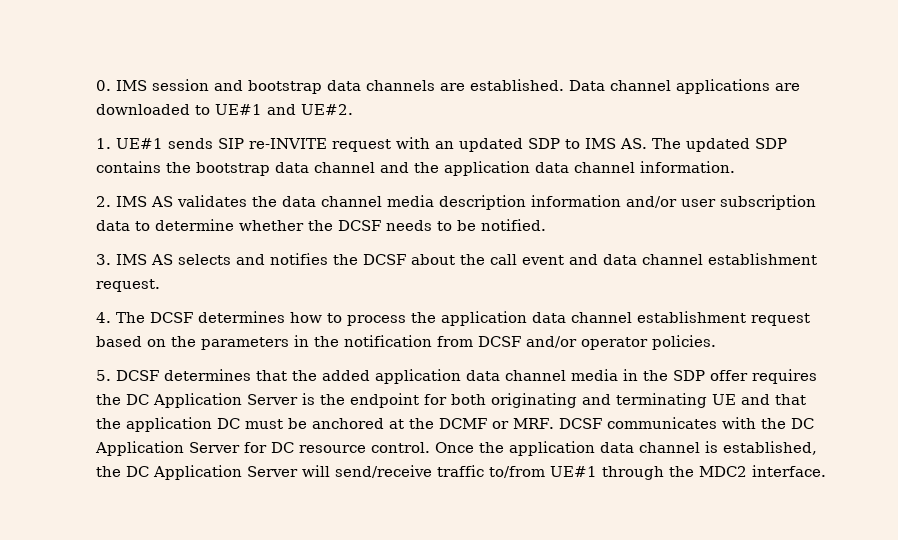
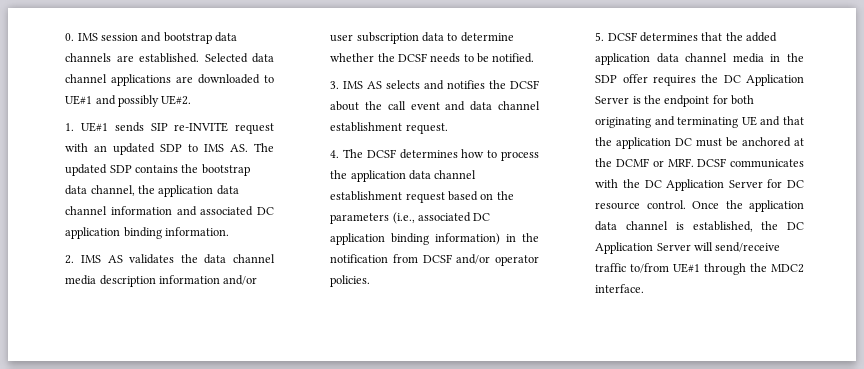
[569,80,606,91] Data -> [204,53,274,63] Selected data
(297, 109) none -> [117,95,159,107] possibly
[314,161,636,176] channel and the application data channel -> [90,185,239,197] [65,206,274,216] [65,227,162,239] channel, the application data channel information and associated DC application binding
(290, 343) none -> [392,212,491,224] [330,233,501,245] (i.e., associated DC application binding information)

